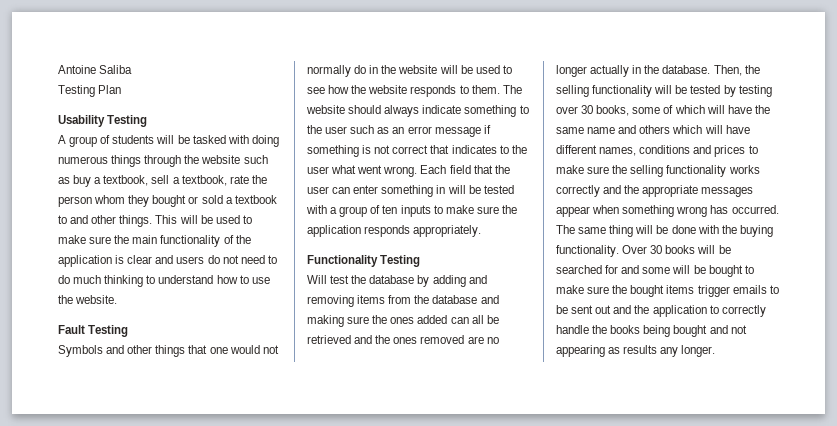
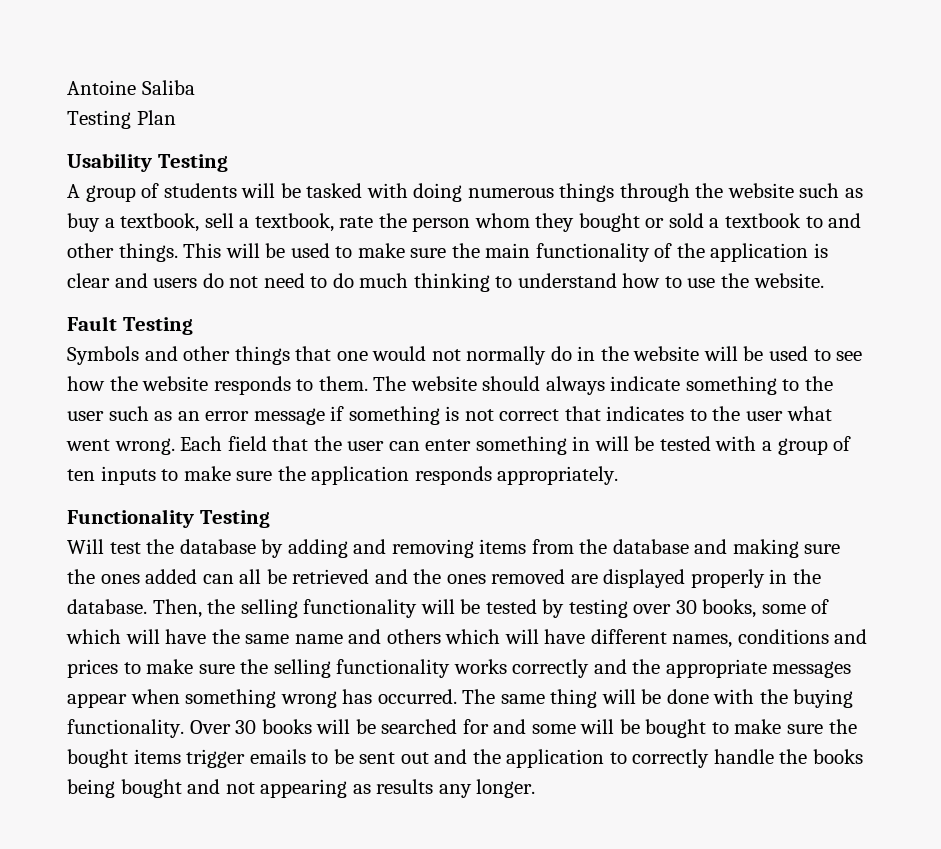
[486,337,499,344] [556,65,630,77] no longer actually -> [603,569,765,588] displayed properly

